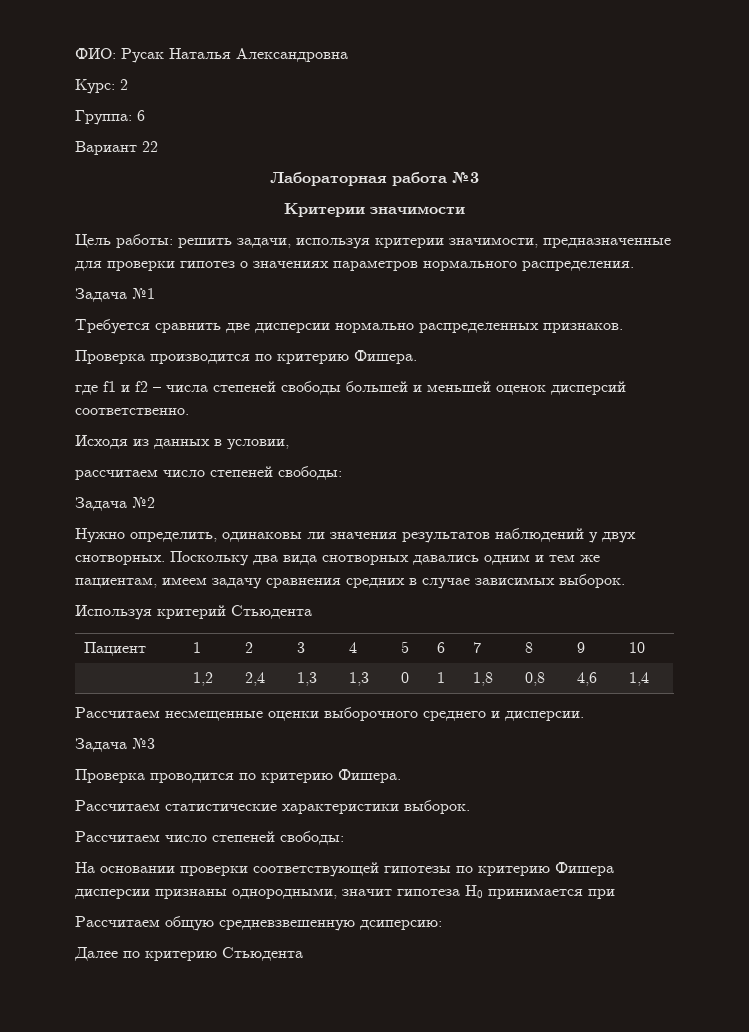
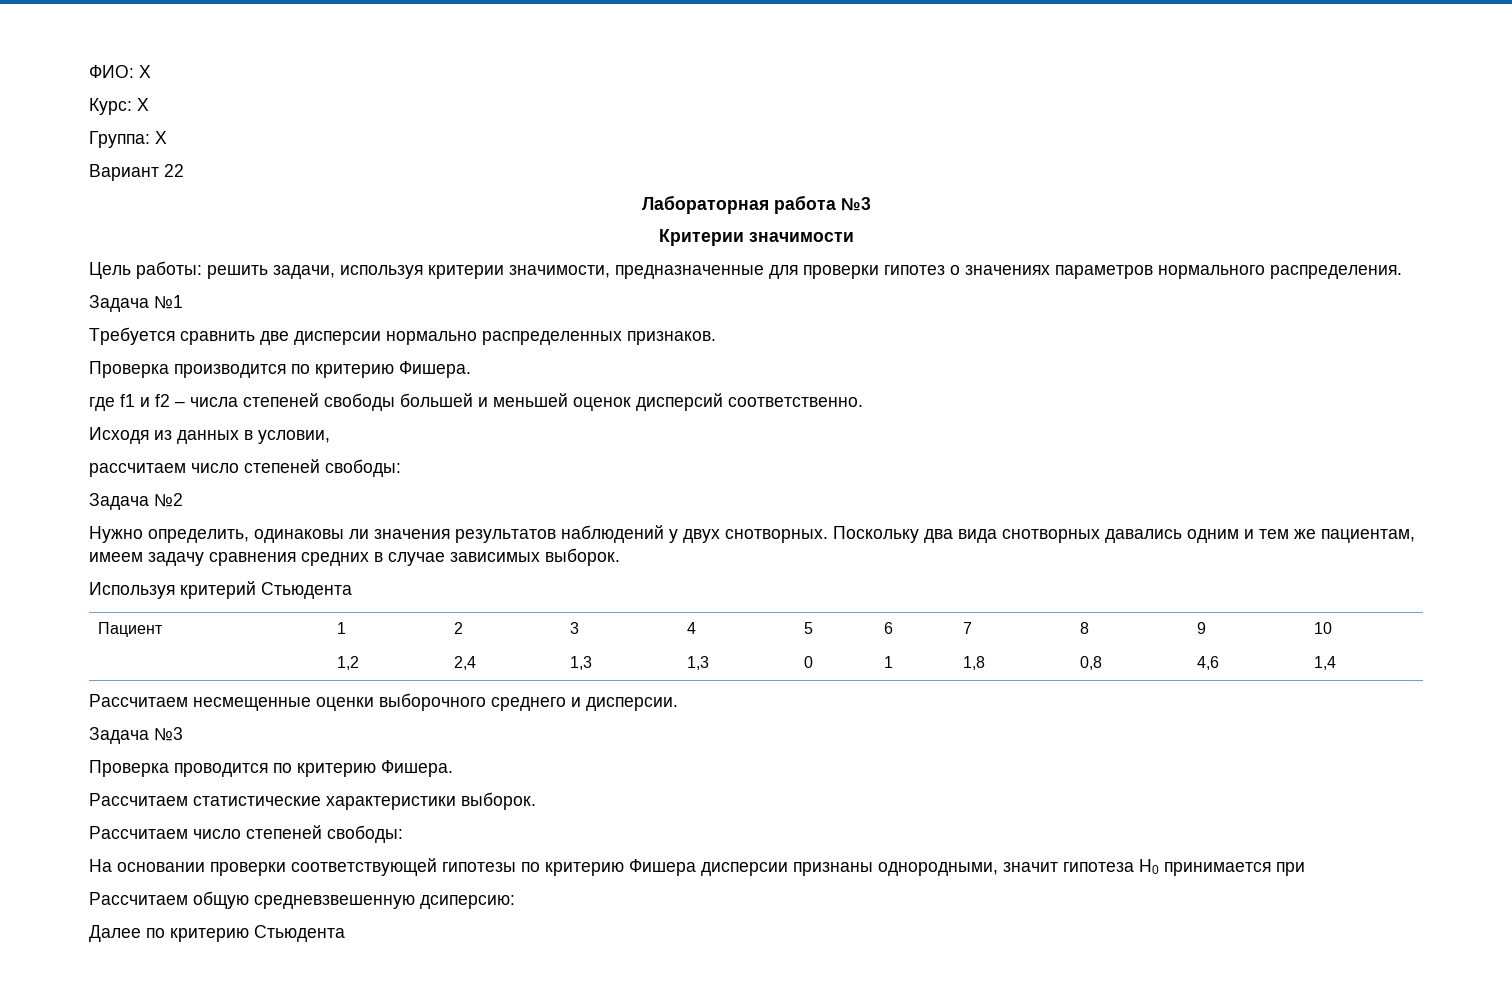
[121,48,348,63] Русак Наталья Александровна -> [139,65,151,78] X
[120,79,128,90] 2 -> [137,98,149,111] X
[137,110,145,121] 6 -> [155,131,167,144] X

